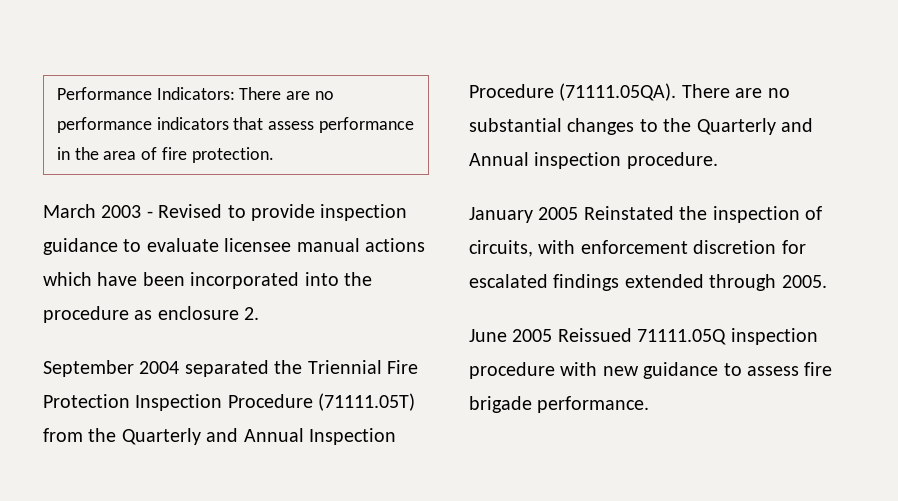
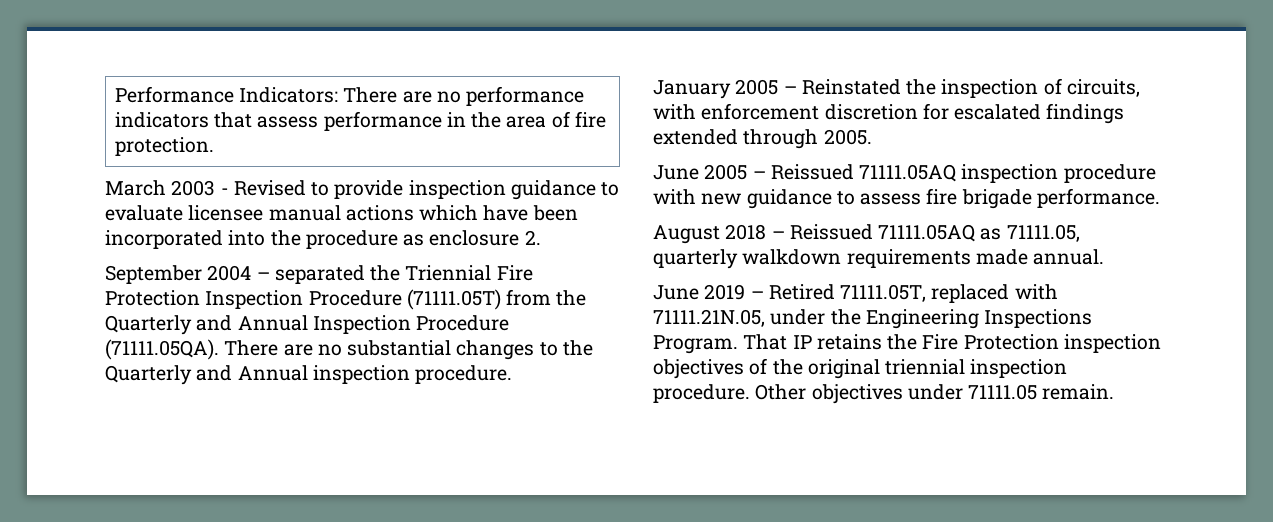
(180, 367) none -> [256,272,270,280] –
(579, 213) none -> [783,86,797,94] –
[557,328,727,345] Reissued 71111.05Q -> [752,164,957,182] – Reissued 71111.05AQ
(650, 404) none -> [653,224,1080,244] [653,249,1105,269] [653,284,1058,303] [653,309,1093,329] [653,334,1161,354] [653,358,1068,379] [653,384,1115,404] // August 2018 – Reissued 71111.05AQ as 71111.05, quarterly walkdown requirements made annual. // June 2019 – Retired 71111.05T, replaced with 71111.21N.05, under the Engineering Inspections Program. That IP retains the Fire Protection inspection objectives of the original triennial inspection procedure. Other objectives under 71111.05 remain.

